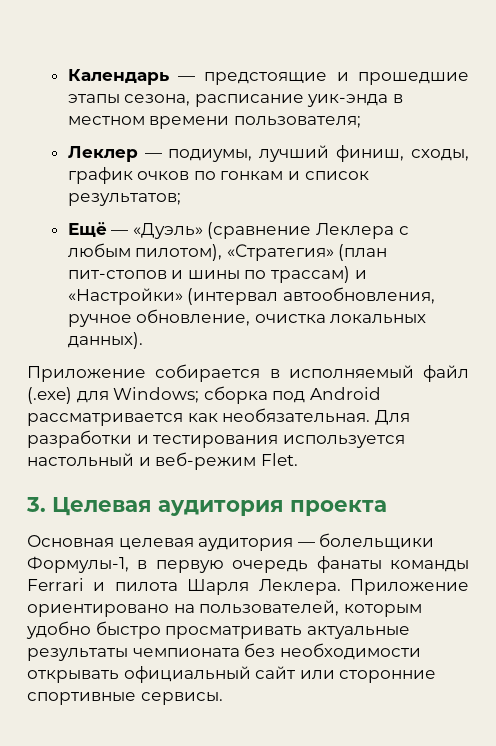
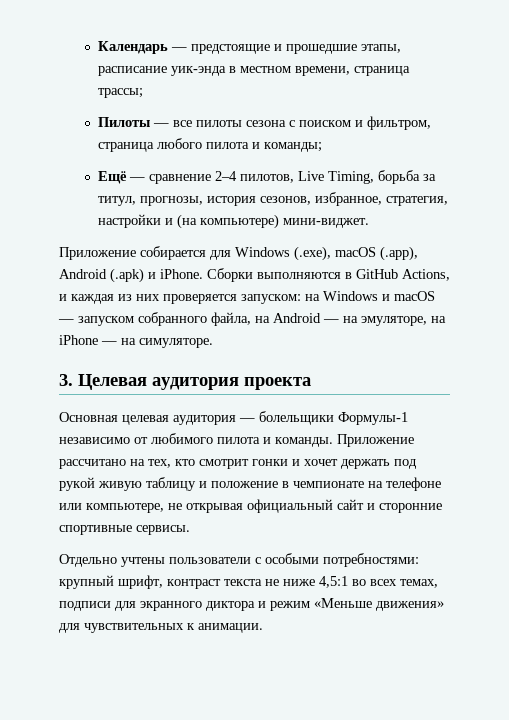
[67,94,191,106] этапы сезона, -> [361,44,402,53] этапы,
[149,116,361,129] [67,145,469,162] [67,167,369,184] [67,193,181,206] [67,222,409,239] [67,243,388,261] [67,266,367,283] [67,287,435,305] [67,309,427,327] [67,332,143,349] [27,364,469,382] [27,386,381,404] [27,408,410,426] [27,430,405,448] [27,452,298,470] времени пользователя; // Леклер — подиумы, лучший финиш, сходы, график очков по гонкам и список результатов; // Ещё — «Дуэль» (сравнение Леклера с любым пилотом), «Стратегия» (план пит-стопов и шины по трассам) и «Настройки» (интервал автообновления, ручное обновление, очистка локальных данных). // Приложение собирается в исполняемый файл (.exe) для Windows; сборка под Android рассматривается как необязательная. Для разработки и тестирования используется настольный и веб-режим Flet. -> [295,66,411,76] [98,88,144,98] [98,116,432,130] [98,138,323,152] [98,170,437,184] [98,192,449,206] [98,214,370,229] [59,246,418,261] [59,268,450,283] [59,291,435,304] [58,312,446,326] [59,335,213,348] времени, страница трассы; // Пилоты — все пилоты сезона с поиском и фильтром, страница любого пилота и команды; // Ещё — сравнение 2–4 пилотов, Live Timing, борьба за титул, прогнозы, история сезонов, избранное, стратегия, настройки и (на компьютере) мини-виджет. // Приложение собирается для Windows (.exe), macOS (.app), Android (.apk) и iPhone. Сборки выполняются в GitHub Actions, и каждая из них проверяется запуском: на Windows и macOS — запуском собранного файла, на Android — на эмуляторе, на iPhone — на симуляторе.
[27,556,469,573] [27,578,469,595] [27,600,422,617] [26,621,410,639] [27,643,421,661] [27,670,119,683] Формулы-1, в первую очередь фанаты команды Ferrari и пилота Шарля Леклера. Приложение ориентировано на пользователей, которым удобно быстро просматривать актуальные результаты чемпионата без необходимости открывать -> [338,412,408,425] [59,433,414,447] [59,459,417,469] [59,477,441,491] [59,503,243,513] Формулы-1 независимо от любимого пилота и команды. Приложение рассчитано на тех, кто смотрит гонки и хочет держать под рукой живую таблицу и положение в чемпионате на телефоне или компьютере, не открывая
[299,670,335,679] или -> [367,503,375,510] и
(223, 698) none -> [59,553,419,567] [59,575,438,589] [59,598,444,611] [59,623,263,633] // Отдельно учтены пользователи с особыми потребностями: крупный шрифт, контраст текста не ниже 4,5:1 во всех темах, подписи для экранного диктора и режим «Меньше движения» для чувствительных к анимации.

